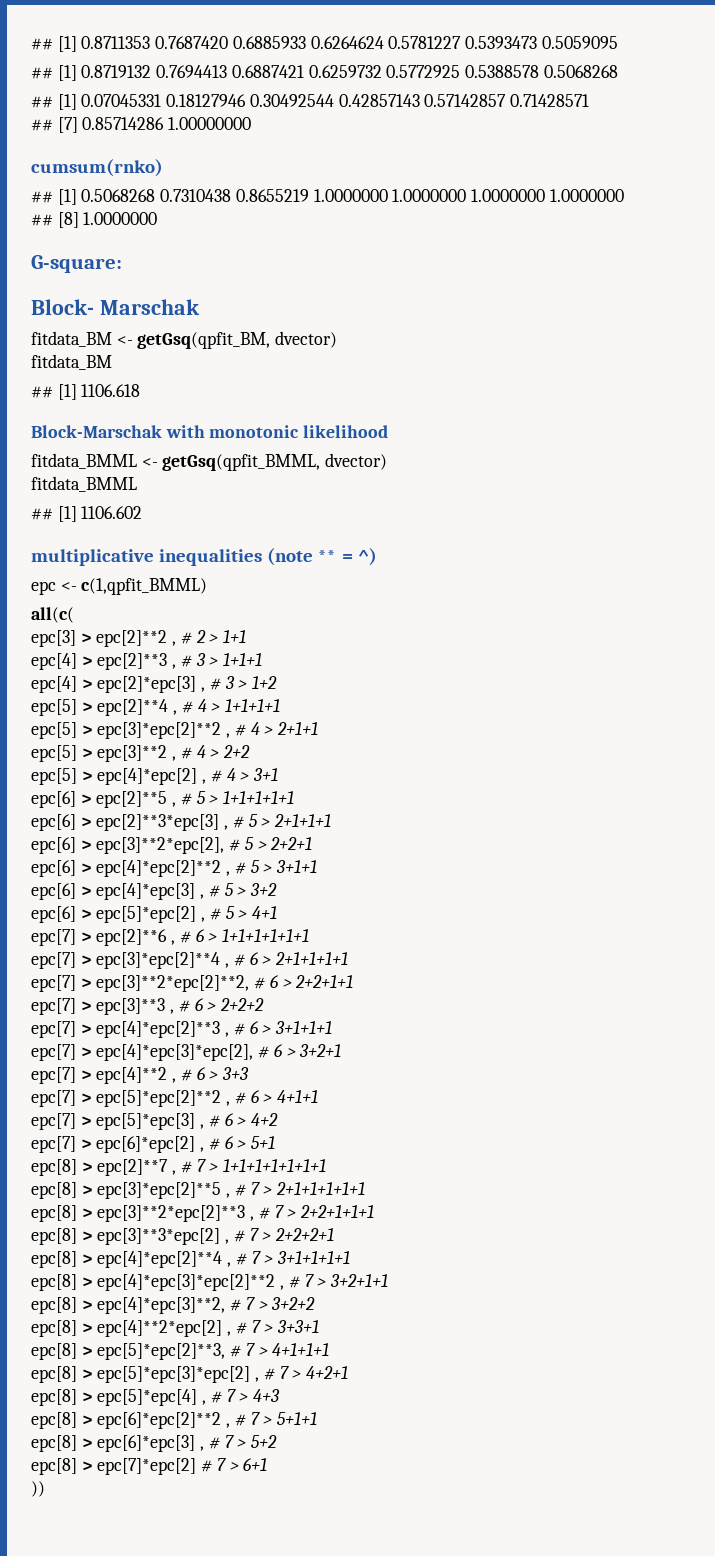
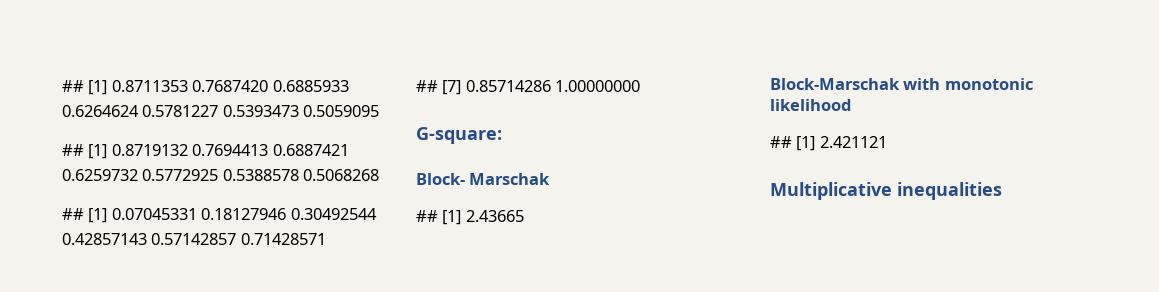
[31,159,163,177] [31,189,624,205] [31,212,158,228] [31,255,122,273] [31,299,200,315] [31,331,338,349] [31,354,112,370] [31,384,141,400] cumsum(rnko) // ## [1] 0.5068268 0.7310438 0.8655219 1.0000000 1.0000000 1.0000000 1.0000000 // ## [8] 1.0000000 // G-square: // Block- Marschak // fitdata_BM <- getGsq(qpfit_BM, dvector) // fitdata_BM // ## [1] 1106.618 -> [416,127,502,144] [416,173,551,185] [416,210,524,225] G-square: // Block- Marschak // ## [1] 2.43665
[31,453,388,471] [31,476,137,492] [31,506,143,522] [31,548,377,566] [31,578,208,595] [31,607,74,623] [31,630,247,647] [31,653,263,670] [31,676,278,693] [31,699,281,716] [31,722,319,739] [31,745,251,762] [31,768,279,785] [31,791,295,808] [31,814,332,831] [31,837,313,854] [31,860,318,877] [31,883,278,900] [31,906,278,923] [31,929,310,946] [31,952,349,969] [31,975,354,992] [31,998,265,1015] [31,1021,333,1038] [31,1044,342,1061] [31,1067,250,1084] [31,1090,319,1107] [31,1113,279,1130] [31,1136,276,1153] [31,1159,327,1176] [31,1182,366,1199] [31,1205,375,1222] [31,1228,335,1245] [31,1251,351,1268] [31,1274,389,1291] [31,1297,316,1314] [31,1320,320,1337] [31,1343,330,1360] [31,1366,349,1383] [31,1389,281,1406] [31,1412,318,1429] [31,1435,278,1452] [31,1458,268,1475] [31,1481,45,1497] fitdata_BMML <- getGsq(qpfit_BMML, dvector) // fitdata_BMML // ## [1] 1106.602 // multiplicative inequalities (note ** = ^) // epc <- c(1,qpfit_BMML) // all(c( // epc[3] > epc[2]**2 , # 2 > 1+1 // epc[4] > epc[2]**3 , # 3 > 1+1+1 // epc[4] > epc[2]*epc[3] , # 3 > 1+2 // epc[5] > epc[2]**4 , # 4 > 1+1+1+1 // epc[5] > epc[3]*epc[2]**2 , # 4 > 2+1+1 // epc[5] > epc[3]**2 , # 4 > 2+2 // epc[5] > epc[4]*epc[2] , # 4 > 3+1 // epc[6] > epc[2]**5 , # 5 > 1+1+1+1+1 // epc[6] > epc[2]**3*epc[3] , # 5 > 2+1+1+1 // epc[6] > epc[3]**2*epc[2], # 5 > 2+2+1 // epc[6] > epc[4]*epc[2]**2 , # 5 > 3+1+1 // epc[6] > epc[4]*epc[3] , # 5 > 3+2 // epc[6] > epc[5]*epc[2] , # 5 > 4+1 // epc[7] > epc[2]**6 , # 6 > 1+1+1+1+1+1 // epc[7] > epc[3]*epc[2]**4 , # 6 > 2+1+1+1+1 // epc[7] > epc[3]**2*epc[2]**2, # 6 > 2+2+1+1 // epc[7] > epc[3]**3 , # 6 > 2+2+2 // epc[7] > epc[4]*epc[2]**3 , # 6 > 3+1+1+1 // epc[7] > epc[4]*epc[3]*epc[2], # 6 > 3+2+1 // epc[7] > epc[4]**2 , # 6 > 3+3 // epc[7] > epc[5]*epc[2]**2 , # 6 > 4+1+1 // epc[7] > epc[5]*epc[3] , # 6 > 4+2 // epc[7] > epc[6]*epc[2] , # 6 > 5+1 // epc[8] > epc[2]**7 , # 7 > 1+1+1+1+1+1+1 // epc[8] > epc[3]*epc[2]**5 , # 7 > 2+1+1+1+1+1 // epc[8] > epc[3]**2*epc[2]**3 , # 7 > 2+2+1+1+1 // epc[8] > epc[3]**3*epc[2] , # 7 > 2+2+2+1 // epc[8] > epc[4]*epc[2]**4 , # 7 > 3+1+1+1+1 // epc[8] > epc[4]*epc[3]*epc[2]**2 , # 7 > 3+2+1+1 // epc[8] > epc[4]*epc[3]**2, # 7 > 3+2+2 // epc[8] > epc[4]**2*epc[2] , # 7 > 3+3+1 // epc[8] > epc[5]*epc[2]**3, # 7 > 4+1+1+1 // epc[8] > epc[5]*epc[3]*epc[2] , # 7 > 4+2+1 // epc[8] > epc[5]*epc[4] , # 7 > 4+3 // epc[8] > epc[6]*epc[2]**2 , # 7 > 5+1+1 // epc[8] > epc[6]*epc[3] , # 7 > 5+2 // epc[8] > epc[7]*epc[2] # 7 > 6+1 // )) -> [770,136,887,151] [770,182,1002,200] ## [1] 2.421121 // Multiplicative inequalities

